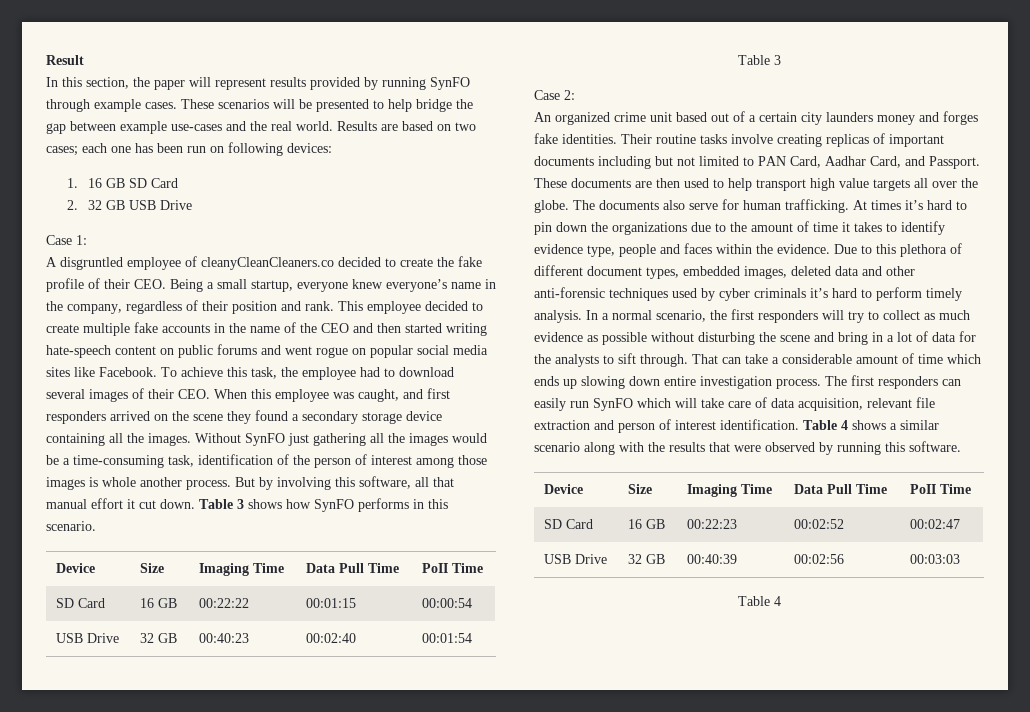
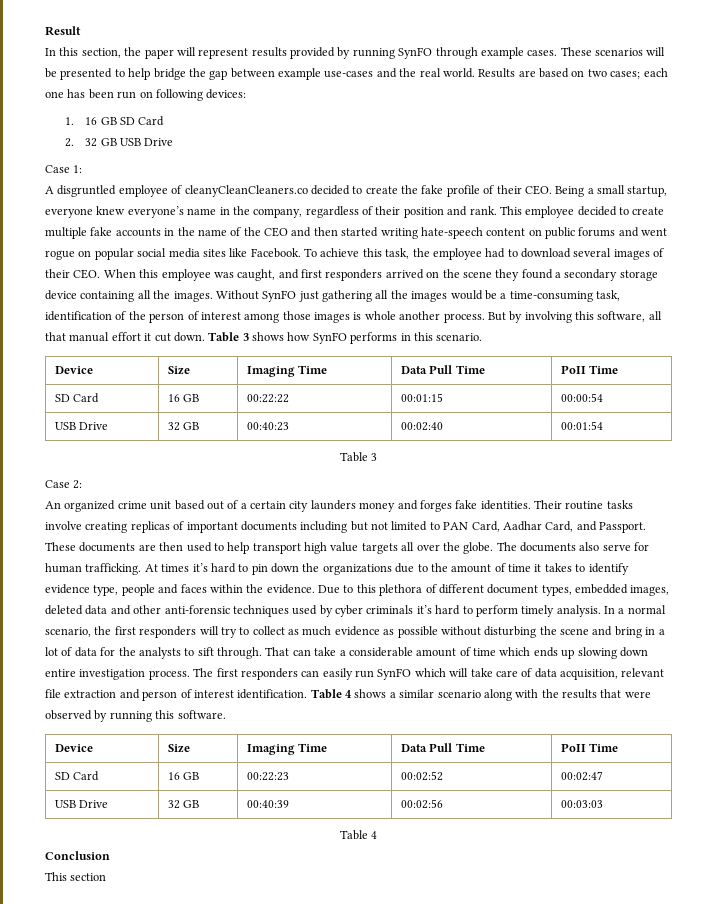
(781, 601) none -> [45,851,110,860] [45,872,107,881] // Conclusion // This section

